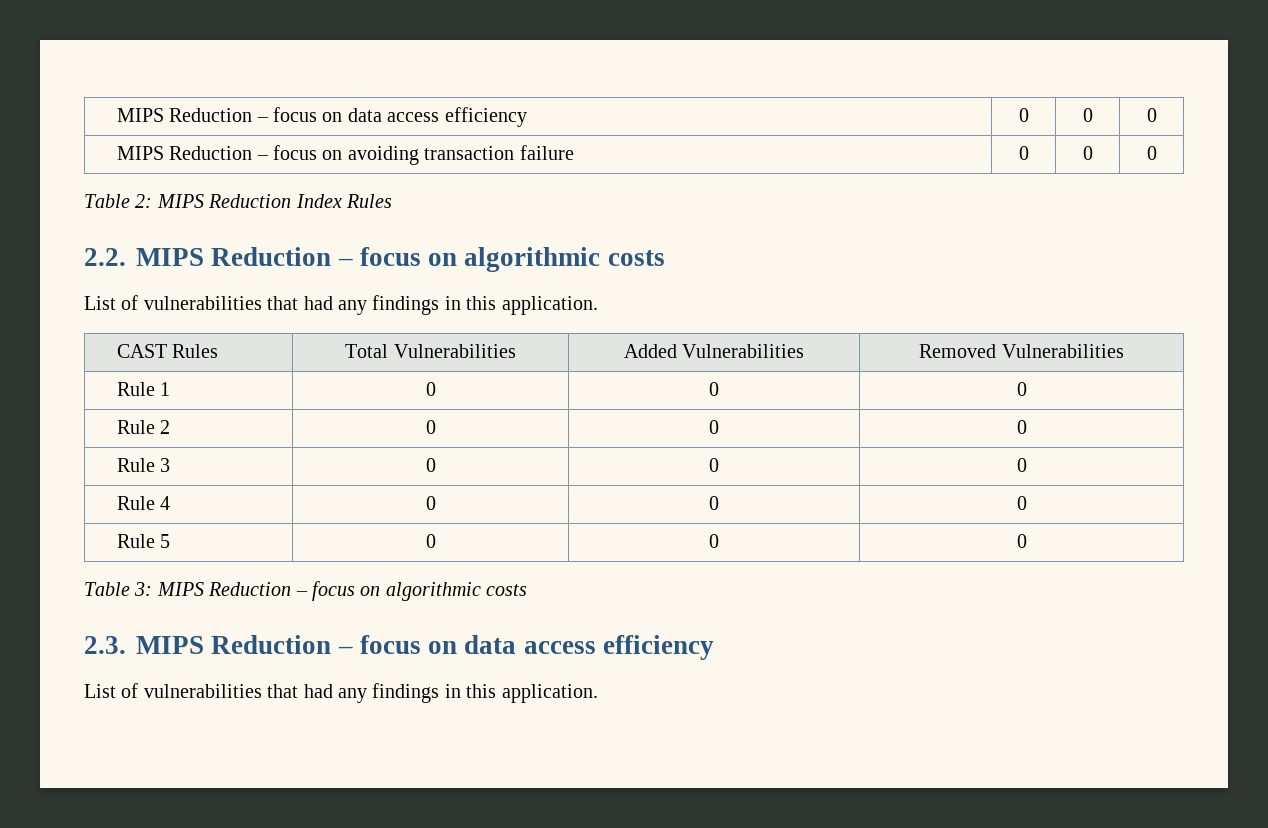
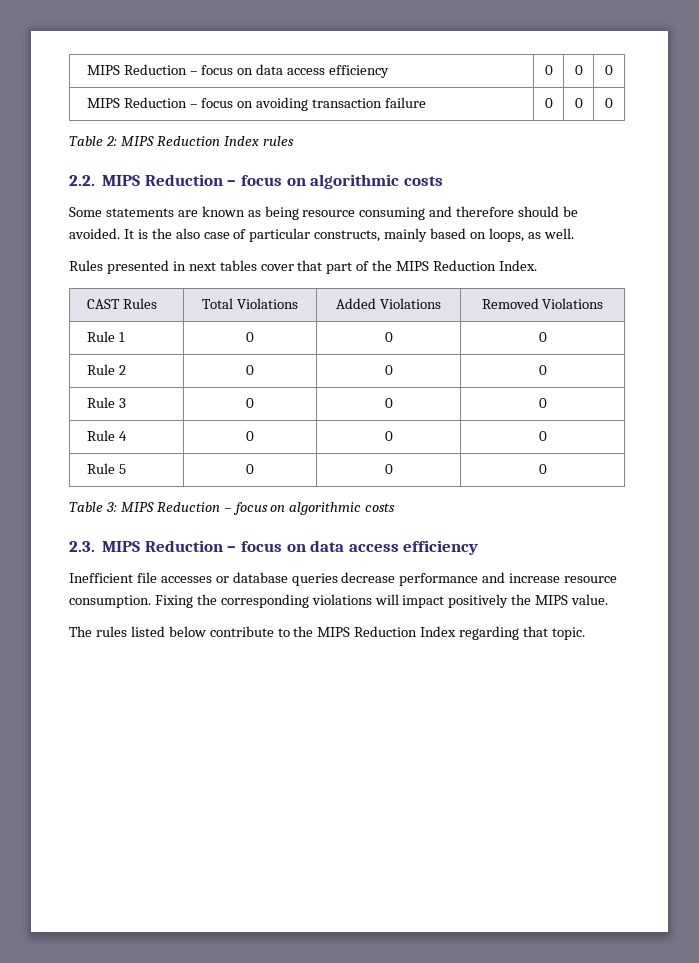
[346,194,392,208] Rules -> [262,136,294,146] rules
[84,295,598,315] List of vulnerabilities that had any findings in this application. -> [69,206,579,220] [69,228,574,242] [69,260,537,274] Some statements are known as being resource consuming and therefore should be avoided. It is the also case of particular constructs, mainly based on loops, as well. // Rules presented in next tables cover that part of the MIPS Reduction Index.
[393,344,516,358] Vulnerabilities -> [236,298,298,309] Violations
[682,344,805,358] Vulnerabilities -> [379,298,441,309] Violations
[1001,344,1124,358] Vulnerabilities -> [542,298,604,309] Violations
[84,683,598,703] List of vulnerabilities that had any findings in this application. -> [69,572,618,586] [69,594,609,608] [69,626,585,640] Inefficient file accesses or database queries decrease performance and increase resource consumption. Fixing the corresponding violations will impact positively the MIPS value. // The rules listed below contribute to the MIPS Reduction Index regarding that topic.

